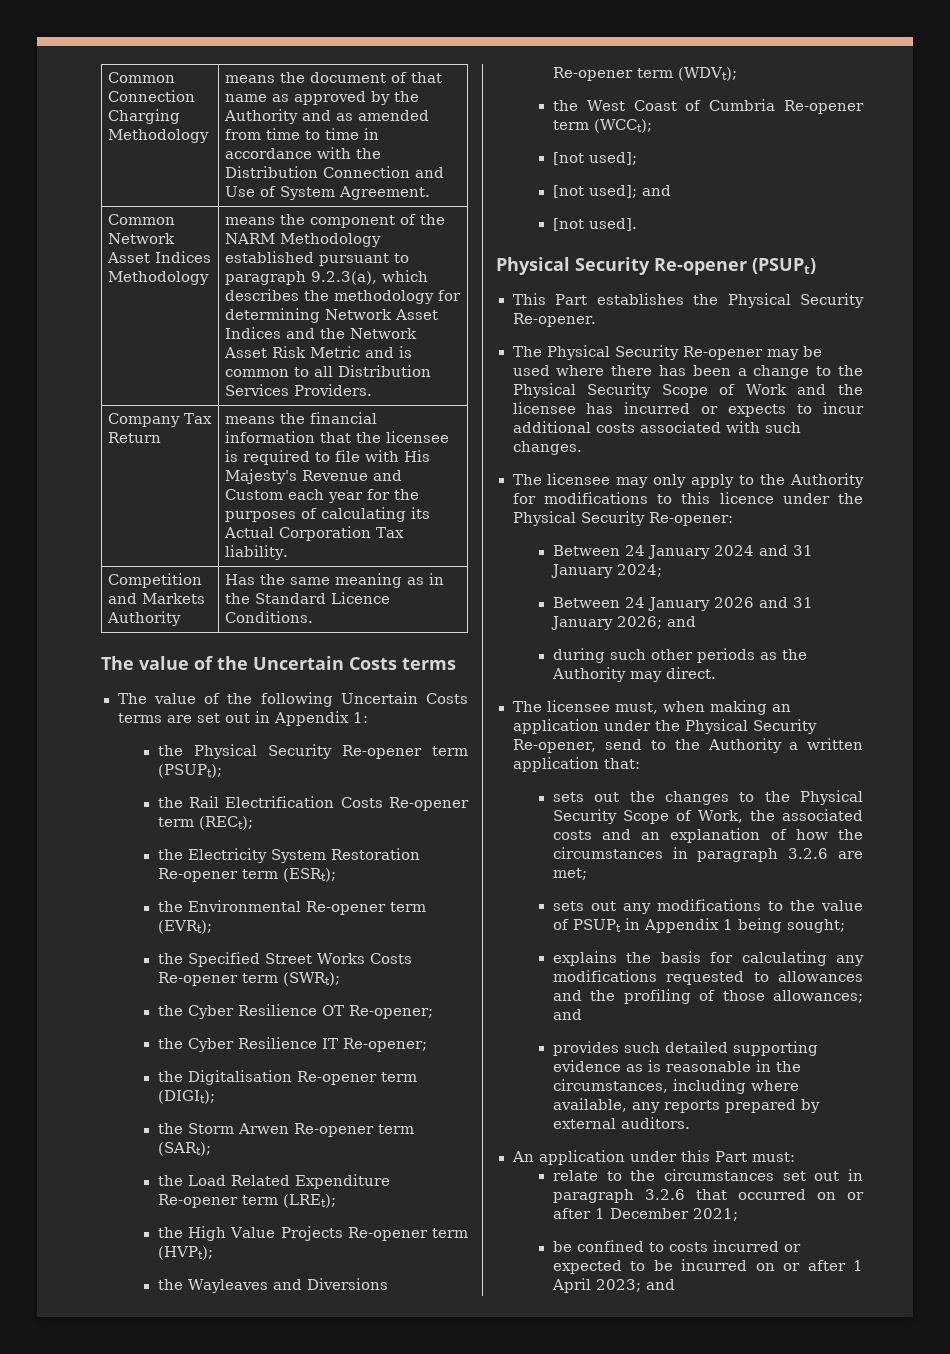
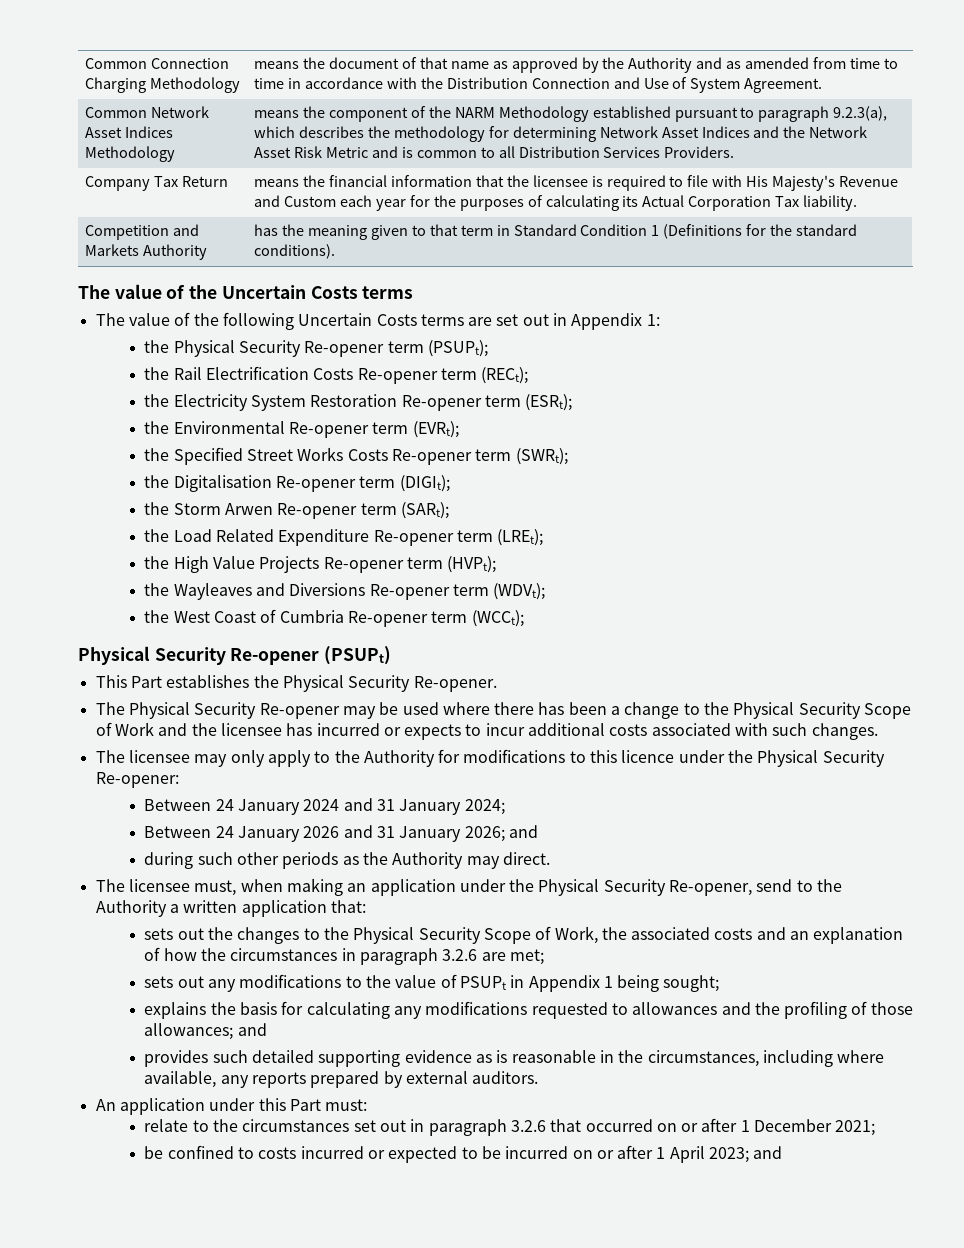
[224,573,444,588] [224,592,390,604] [224,611,313,623] Has the same meaning as in the Standard Licence Conditions. -> [254,224,858,240] [254,244,336,259] has the meaning given to that term in Standard Condition 1 (Definitions for the standard conditions).
[157,1004,433,1019] [157,1037,427,1052] // the Cyber Resilience OT Re-opener; // the Cyber Resilience IT Re-opener; -> (568, 456) none
[552,152,637,165] [552,185,671,198] [552,218,637,231] // [not used]; // [not used]; and // [not used]. -> (524, 618) none

